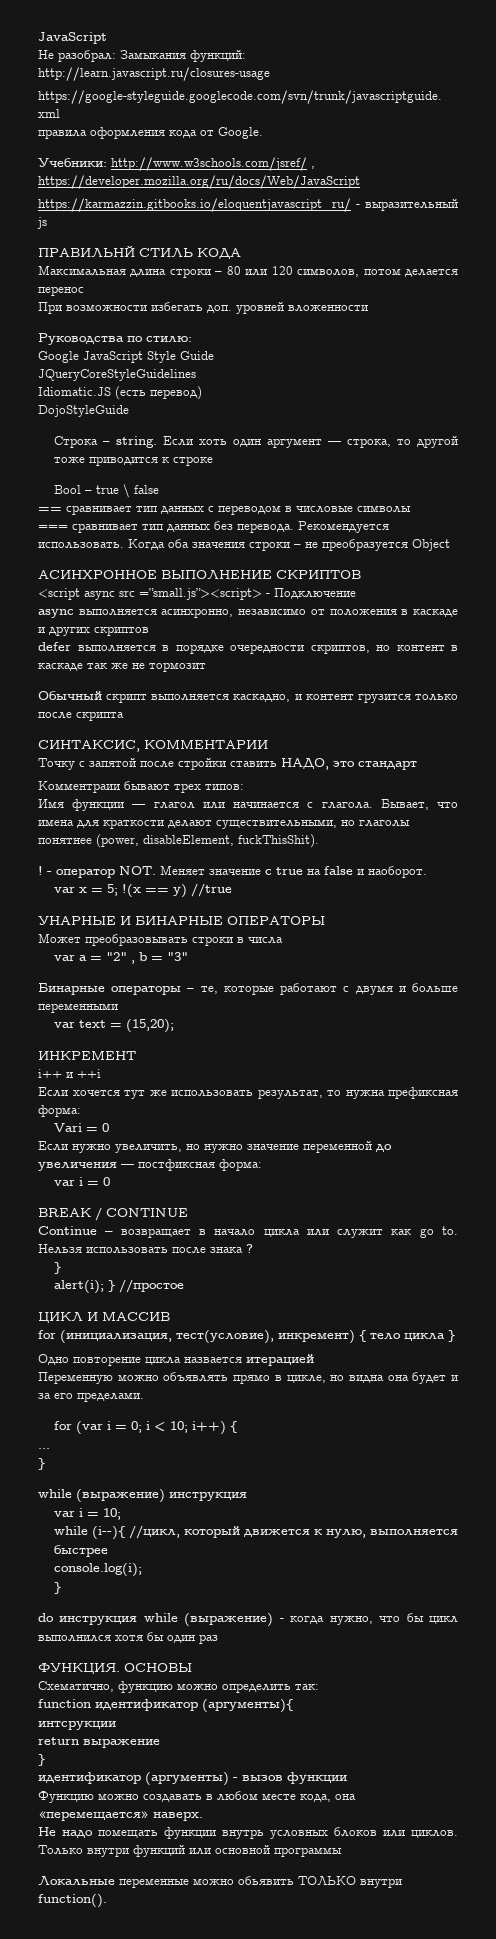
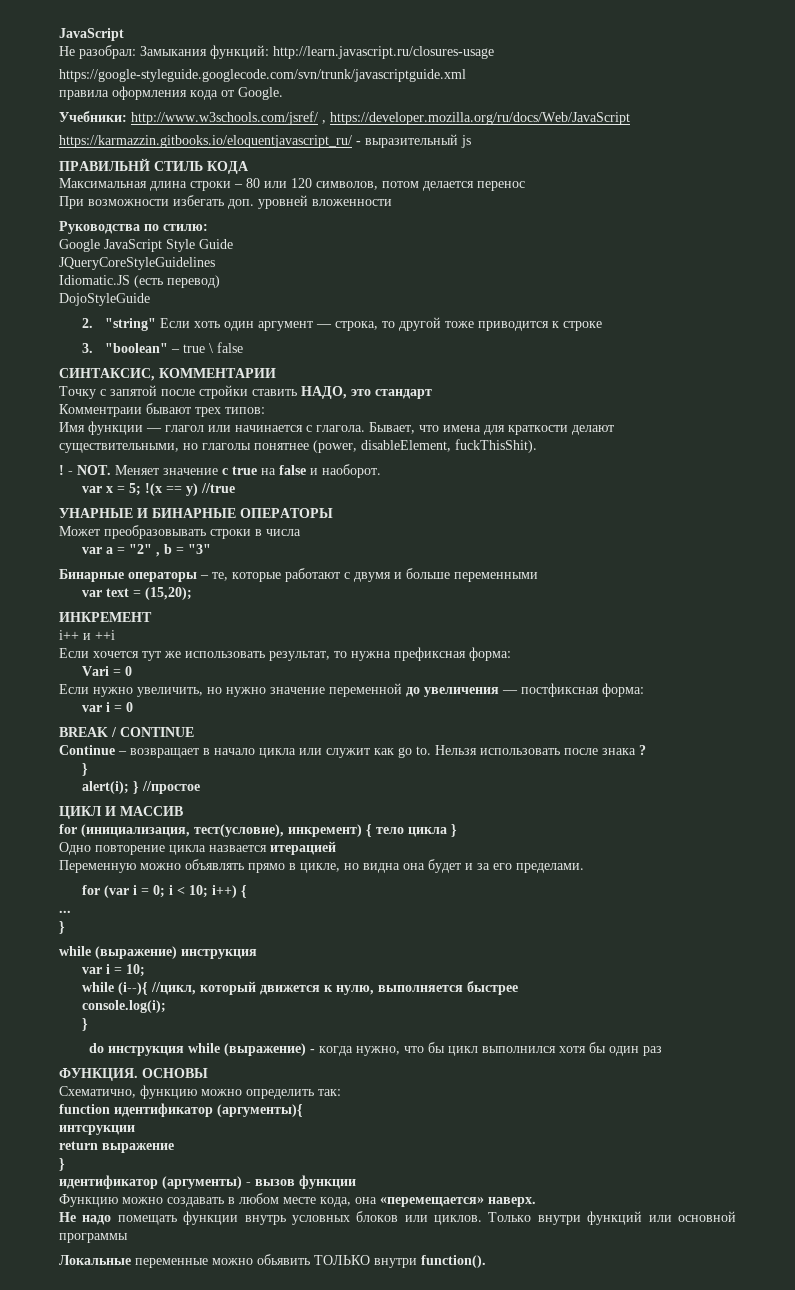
[53,436,157,448] Строка – string. -> [82,318,157,331] 2. "string"
[53,485,81,494] Bool -> [82,343,169,353] 3. "boolean"
[38,505,411,515] [38,521,389,533] [38,539,450,551] [38,570,361,579] [38,588,356,600] [38,608,459,618] [38,626,149,636] [38,642,458,654] [38,662,206,672] [38,691,459,703] [38,711,124,721] // == сравнивает тип данных с переводом в числовые символы // === сравнивает тип данных без перевода. Рекомендуется использовать. Когда оба значения строки – не преобразуется Object // АСИНХРОННОЕ ВЫПОЛНЕНИЕ СКРИПТОВ // <script async src =”small.js”><script> - Подключение // async выполняется асинхронно, независимо от положения в каскаде и других скриптов // defer выполняется в порядке очередности скриптов, но контент в каскаде так же не тормозит // Обычный скрипт выполняется каскадно, и контент грузится только после скрипта -> (244, 347) none
[56,869,115,878] оператор -> (73, 473) none

